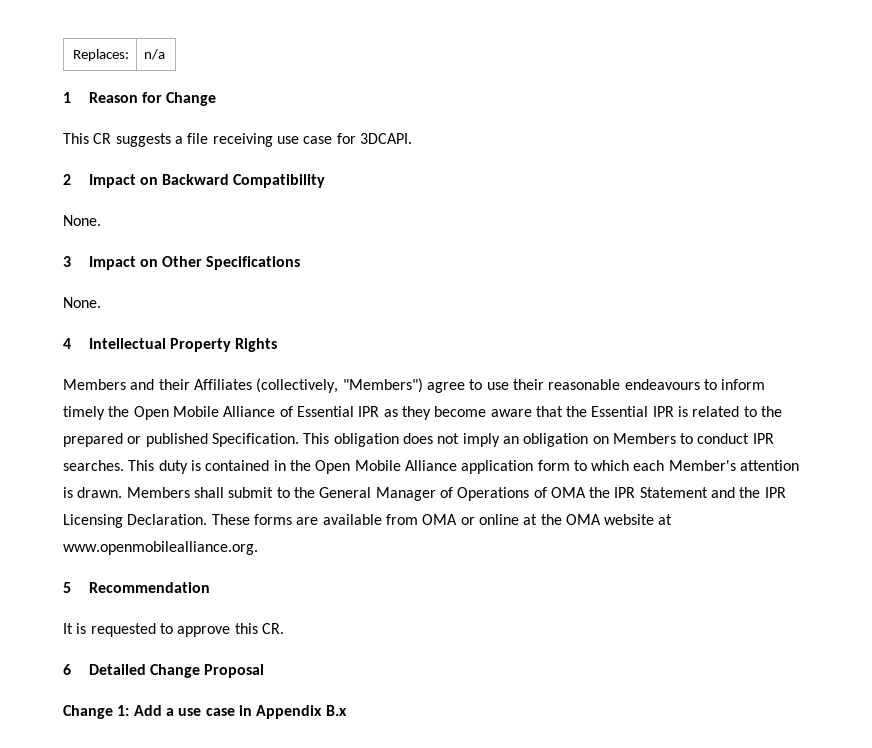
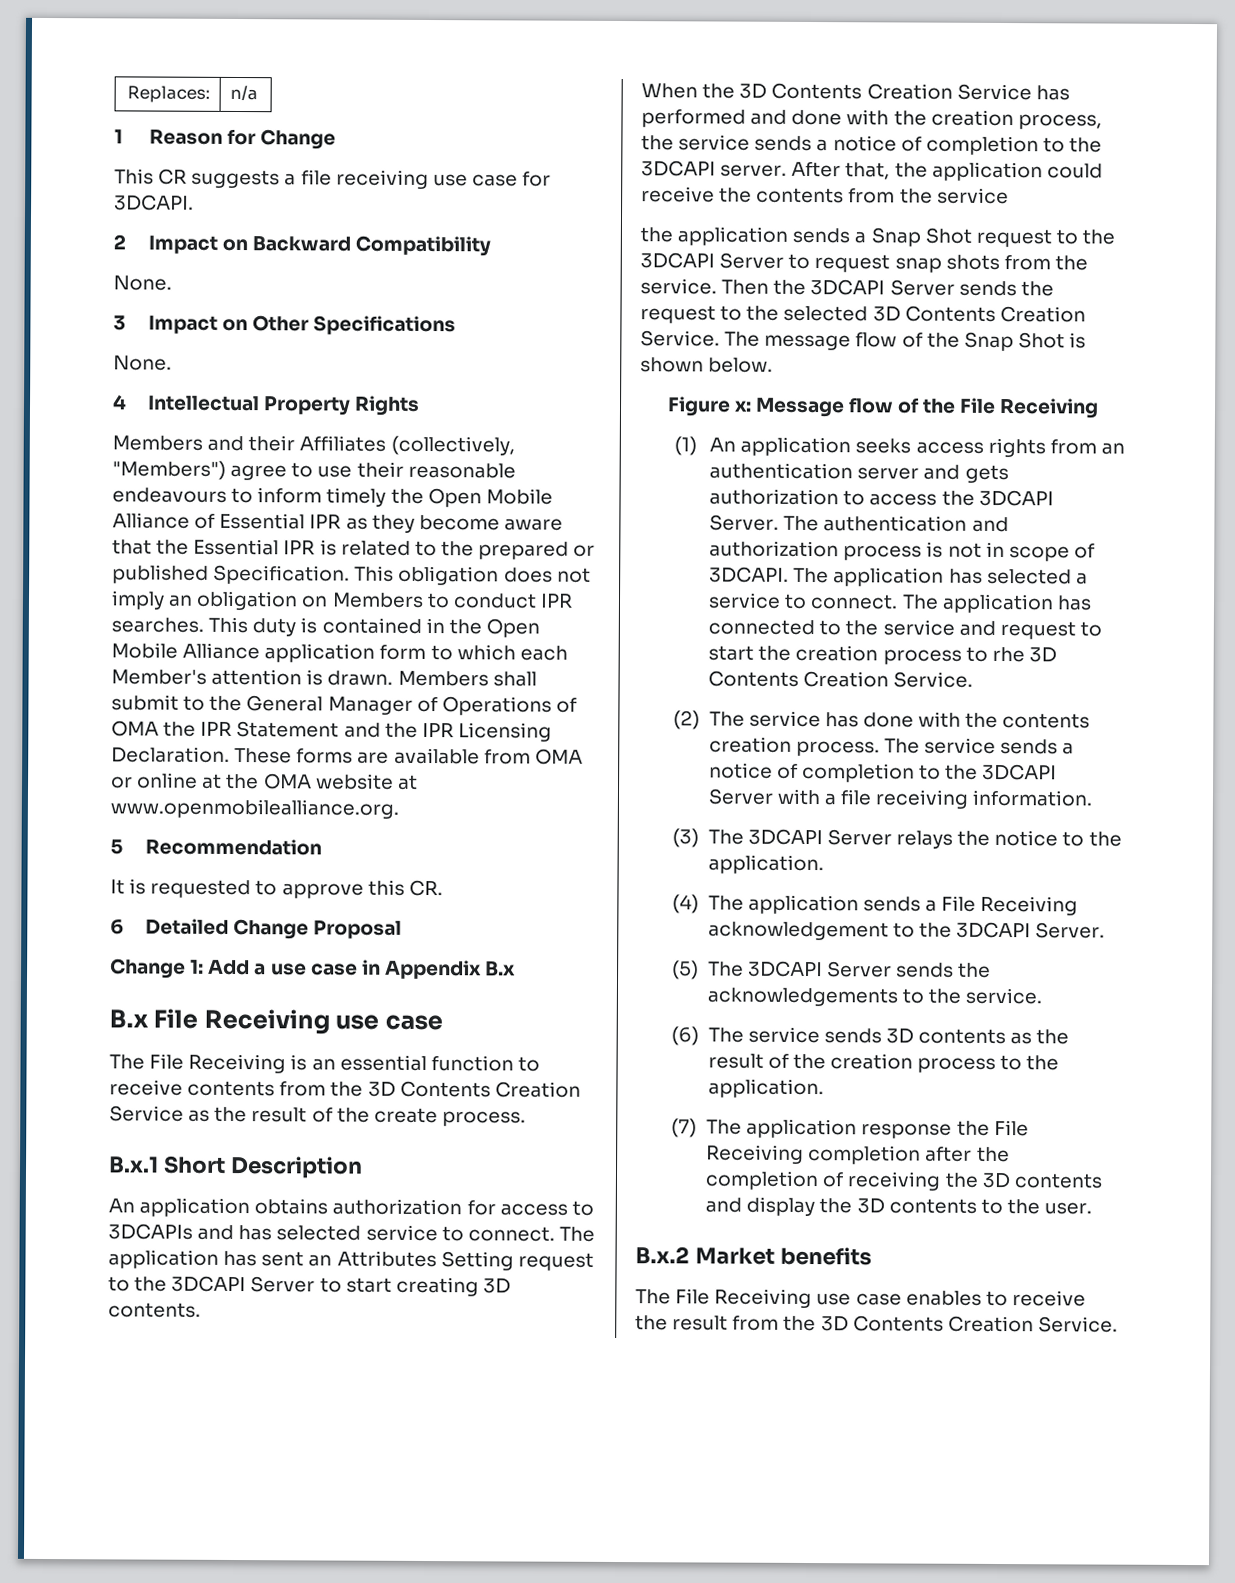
(347, 710) none -> [109,1008,443,1035] [109,1053,540,1074] [109,1079,581,1098] [109,1105,526,1127] [108,1155,363,1179] [108,1197,594,1218] [108,1223,595,1242] [108,1249,594,1271] [108,1275,511,1297] [108,1302,201,1318] [641,82,1070,101] [641,109,1102,130] [641,134,1103,156] [641,160,1103,182] [641,186,1009,205] [640,226,1116,248] [640,252,1088,273] [640,278,1054,297] [640,305,1086,324] [640,330,1087,352] [640,357,774,373] [666,396,1100,419] [674,436,1125,458] [709,462,1009,484] [709,488,1054,507] [709,514,1009,533] [709,540,1095,562] [709,566,1088,587] [708,592,1092,614] [708,619,1102,640] [708,644,1057,665] [708,670,974,688] [673,710,1091,730] [708,736,1075,757] [708,762,1058,783] [707,788,1094,809] [672,828,1122,849] [707,854,824,875] [672,894,1079,916] [707,921,1106,941] [672,960,992,980] [706,987,1042,1007] [671,1026,1070,1046] [707,1053,1060,1073] [707,1078,824,1099] [671,1118,1029,1139] [706,1144,1010,1165] [705,1170,1103,1191] [705,1196,1093,1217] [635,1246,872,1266] [635,1288,1086,1309] [635,1315,1118,1333] // B.x File Receiving use case // The File Receiving is an essential function to receive contents from the 3D Contents Creation Service as the result of the create process. // B.x.1 Short Description // An application obtains authorization for access to 3DCAPIs and has selected service to connect. The application has sent an Attributes Setting request to the 3DCAPI Server to start creating 3D contents. // When the 3D Contents Creation Service has performed and done with the creation process, the service sends a notice of completion to the 3DCAPI server. After that, the application could receive the contents from the service // the application sends a Snap Shot request to the 3DCAPI Server to request snap shots from the service. Then the 3DCAPI Server sends the request to the selected 3D Contents Creation Service. The message flow of the Snap Shot is shown below. // Figure x: Message flow of the File Receiving // (1) An application seeks access rights from an authentication server and gets authorization to access the 3DCAPI Server. The authentication and authorization process is not in scope of 3DCAPI. The application has selected a service to connect. The application has connected to the service and request to start the creation process to rhe 3D Contents Creation Service. // (2) The service has done with the contents creation process. The service sends a notice of completion to the 3DCAPI Server with a file receiving information. // (3) The 3DCAPI Server relays the notice to the application. // (4) The application sends a File Receiving acknowledgement to the 3DCAPI Server. // (5) The 3DCAPI Server sends the acknowledgements to the service. // (6) The service sends 3D contents as the result of the creation process to the application. // (7) The application response the File Receiving completion after the completion of receiving the 3D contents and display the 3D contents to the user. // B.x.2 Market benefits // The File Receiving use case enables to receive the result from the 3D Contents Creation Service.

